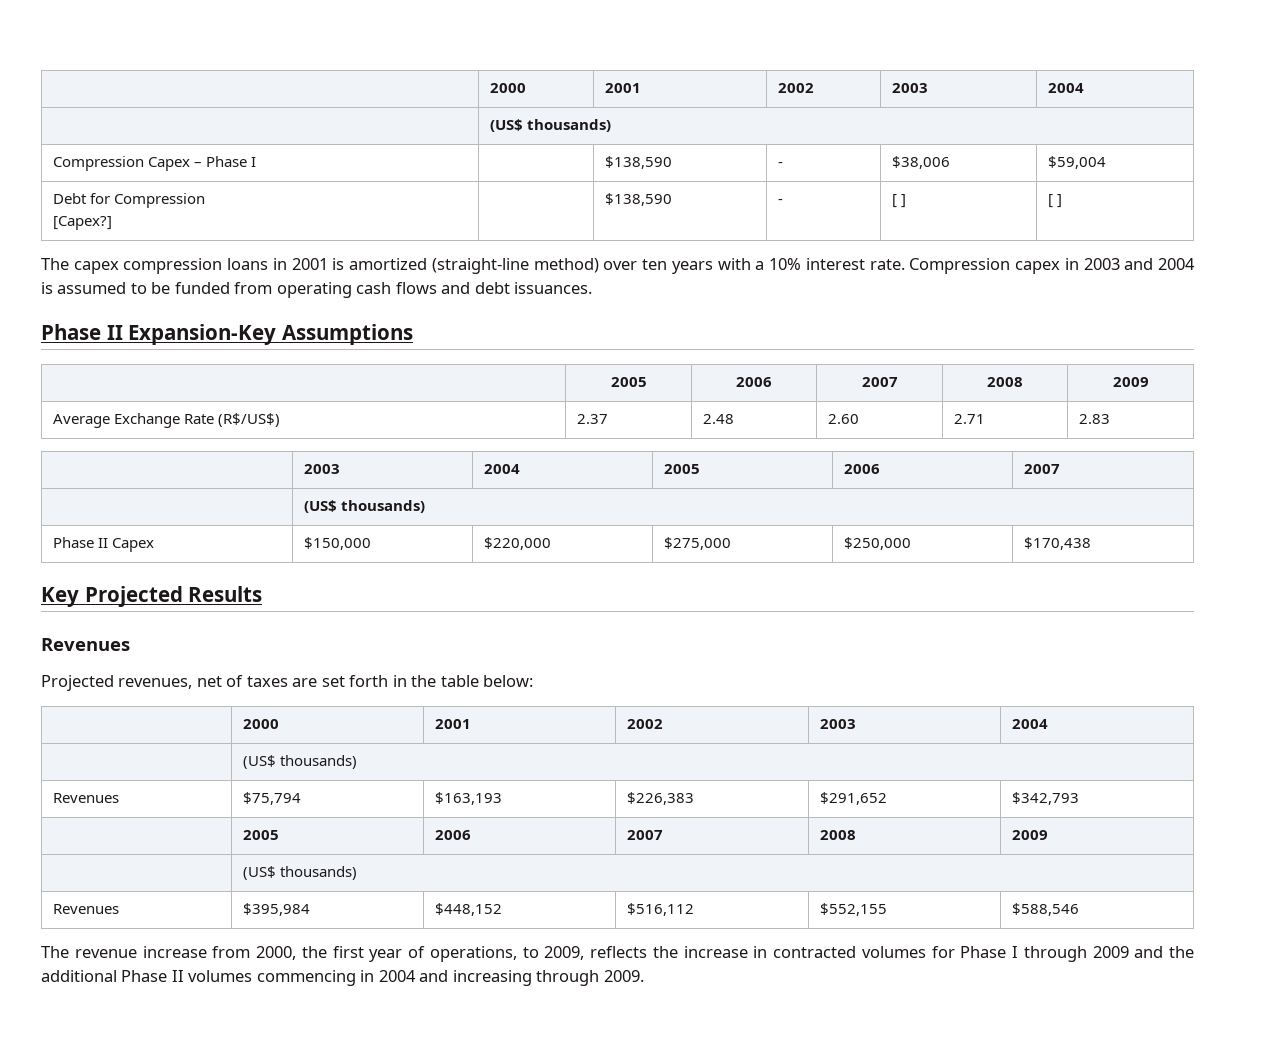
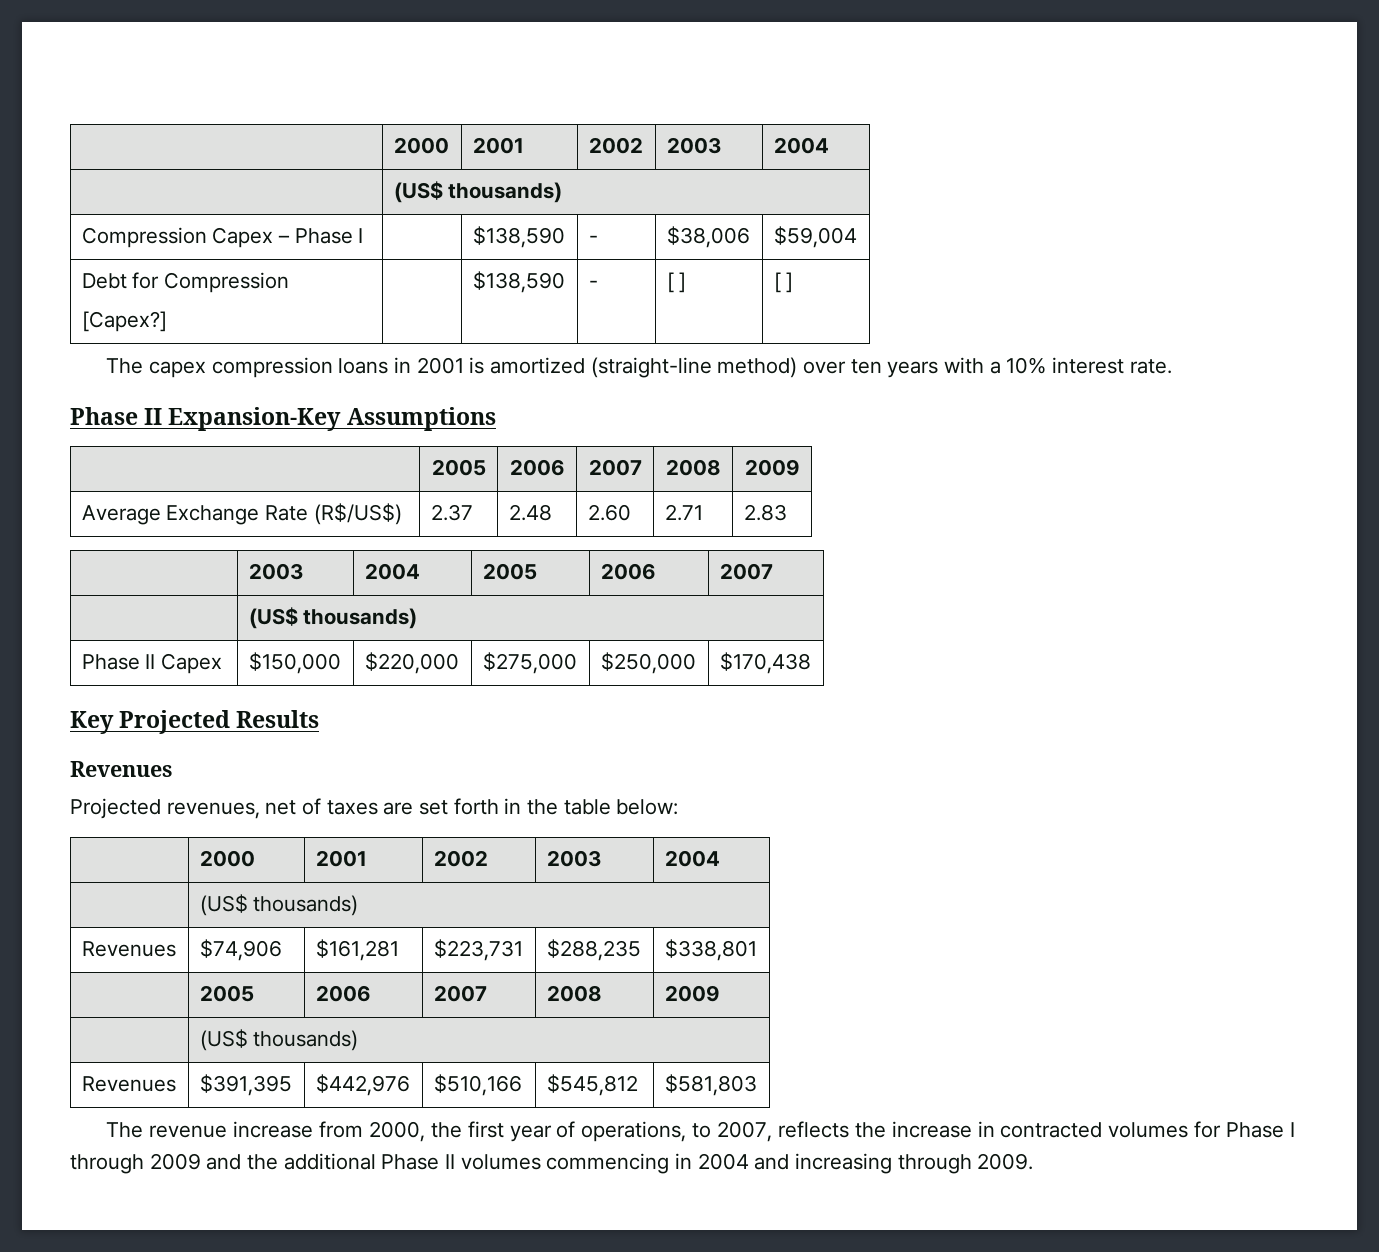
[909,258,1195,274] [41,282,593,298] Compression capex in 2003 and 2004 is assumed to be funded from operating cash flows and debt issuances. -> (1172, 366) none
[243,792,302,805] [435,792,503,805] [627,792,695,805] [820,792,888,805] [1012,792,1080,805] $75,794 | $163,193 | $226,383 | $291,652 | $342,793 -> [199,939,282,961] [315,939,399,961] [433,939,523,961] [546,939,641,961] [664,939,757,961] $74,906 | $161,281 | $223,731 | $288,235 | $338,801
[243,903,311,916] [435,903,503,916] [627,903,695,916] [820,903,888,916] [1012,903,1080,916] $395,984 | $448,152 | $516,112 | $552,155 | $588,546 -> [199,1074,292,1096] [315,1074,410,1096] [433,1074,522,1096] [546,1074,638,1096] [664,1074,757,1096] $391,395 | $442,976 | $510,166 | $545,812 | $581,803
[544,946,585,960] 2009, -> [717,1121,773,1142] 2007,

